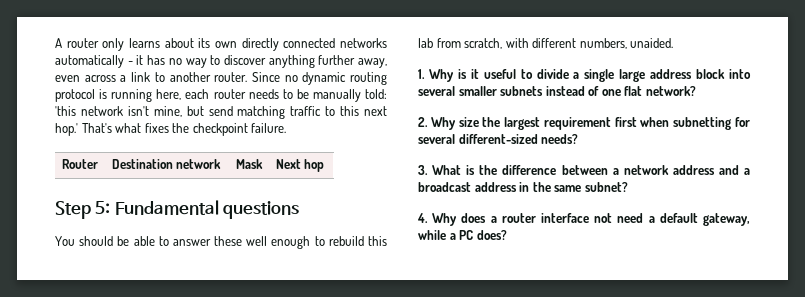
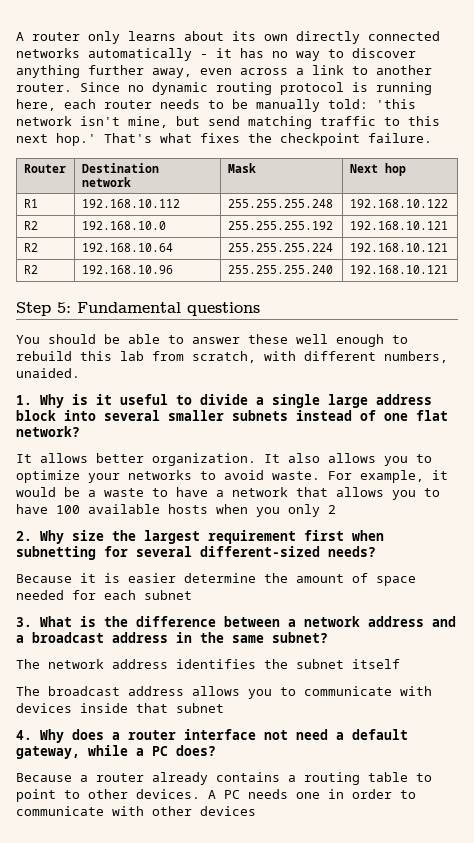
(325, 165) none -> [23,199,38,208] [81,199,180,208] [227,199,333,208] [349,199,448,208] [23,221,38,230] [81,221,166,230] [227,221,333,230] [349,221,448,230] [23,243,38,252] [81,243,173,252] [227,243,333,252] [349,243,448,252] [23,265,38,274] [81,265,173,274] [227,265,333,274] [349,265,448,274] // R1 | 192.168.10.112 | 255.255.255.248 | 192.168.10.122 // R2 | 192.168.10.0 | 255.255.255.192 | 192.168.10.121 // R2 | 192.168.10.64 | 255.255.255.224 | 192.168.10.121 // R2 | 192.168.10.96 | 255.255.255.240 | 192.168.10.121
(696, 91) none -> [16,453,432,466] [16,470,448,483] [16,487,440,500] [16,504,336,517] // It allows better organization. It also allows you to optimize your networks to avoid waste. For example, it would be a waste to have a network that allows you to have 100 available hosts when you only 2
(579, 139) none -> [16,573,416,586] [16,590,192,600] // Because it is easier determine the amount of space needed for each subnet
(628, 187) none -> [16,659,400,669] [16,686,432,699] [16,703,224,713] // The network address identifies the subnet itself // The broadcast address allows you to communicate with devices inside that subnet
(507, 235) none -> [16,772,432,785] [16,789,416,802] [16,806,256,816] // Because a router already contains a routing table to point to other devices. A PC needs one in order to communicate with other devices

